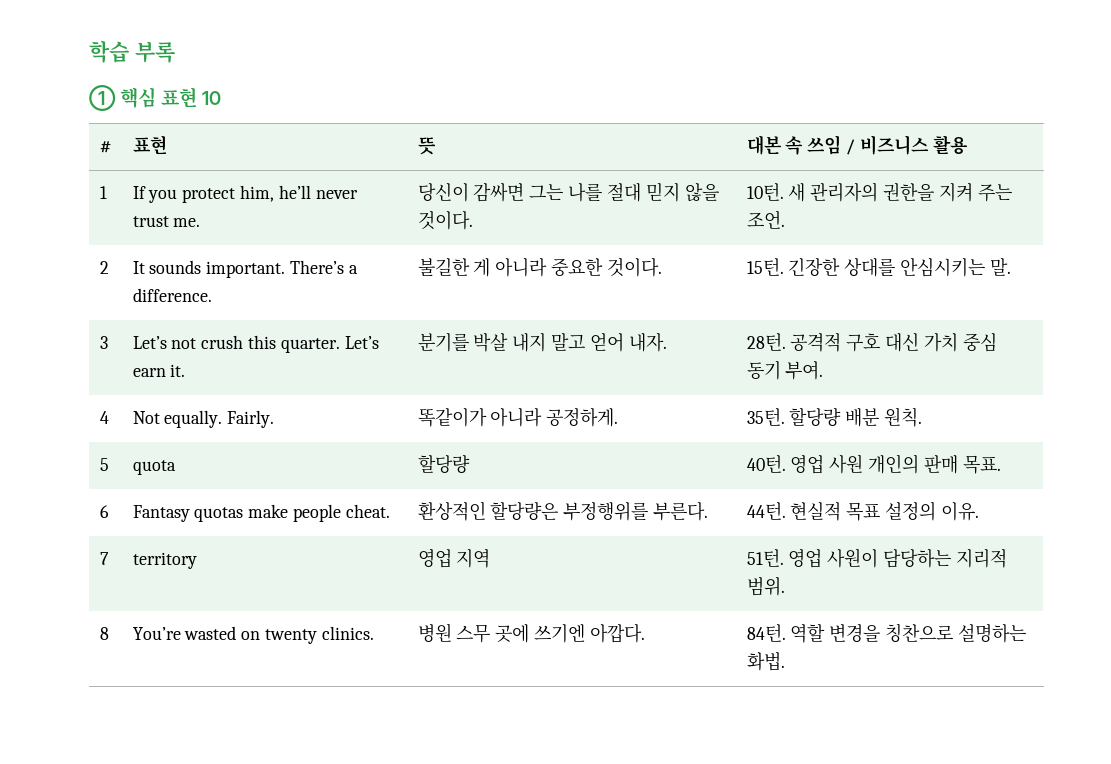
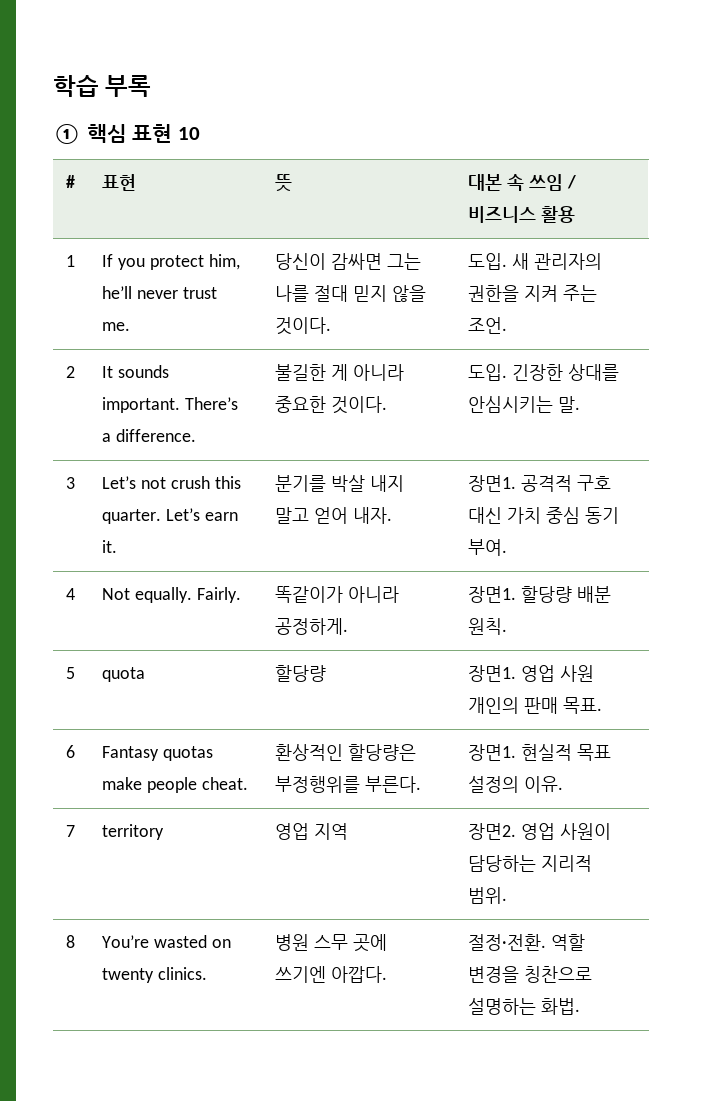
[746,183,784,201] 10턴. -> [468,253,508,270] 도입.
[746,258,784,276] 15턴. -> [468,364,508,381] 도입.
[746,333,786,351] 28턴. -> [468,475,517,492] 장면1.
[746,408,785,426] 35턴. -> [468,586,517,603] 장면1.
[746,455,786,473] 40턴. -> [468,665,517,682] 장면1.
[746,502,786,520] 44턴. -> [468,744,517,761] 장면1.
[746,549,784,567] 51턴. -> [468,823,517,840] 장면2.
[746,624,786,642] 84턴. -> [468,934,547,951] 절정·전환.

